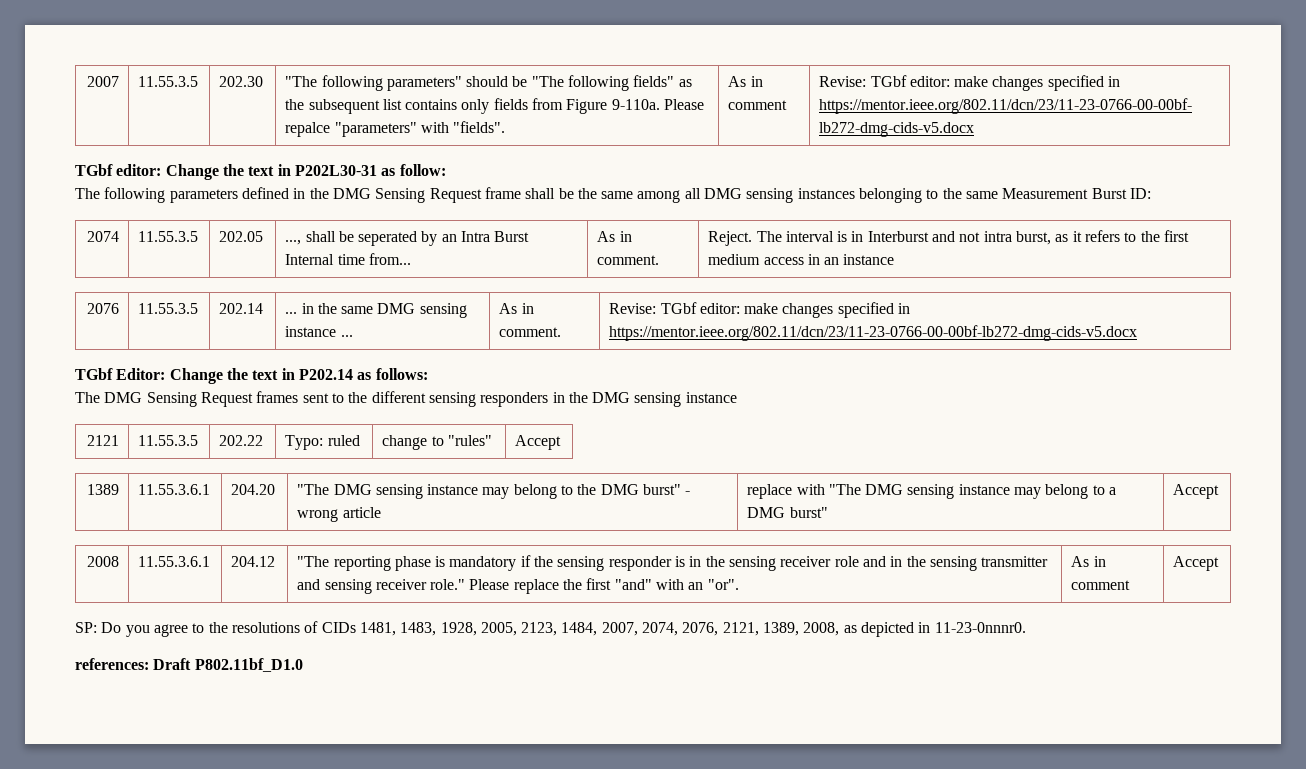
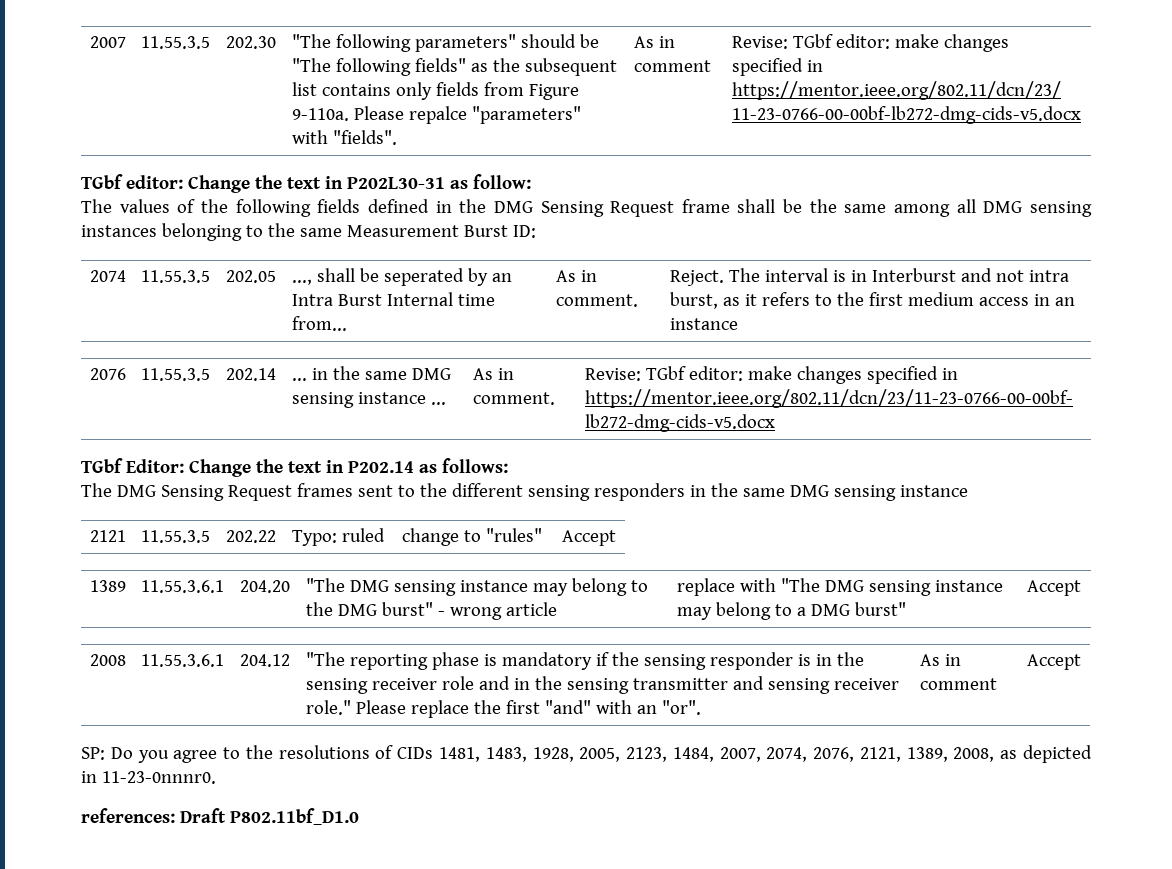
[104,187,238,203] following parameters -> [119,199,361,217] values of the following fields
(588, 397) none -> [742,488,785,497] same

